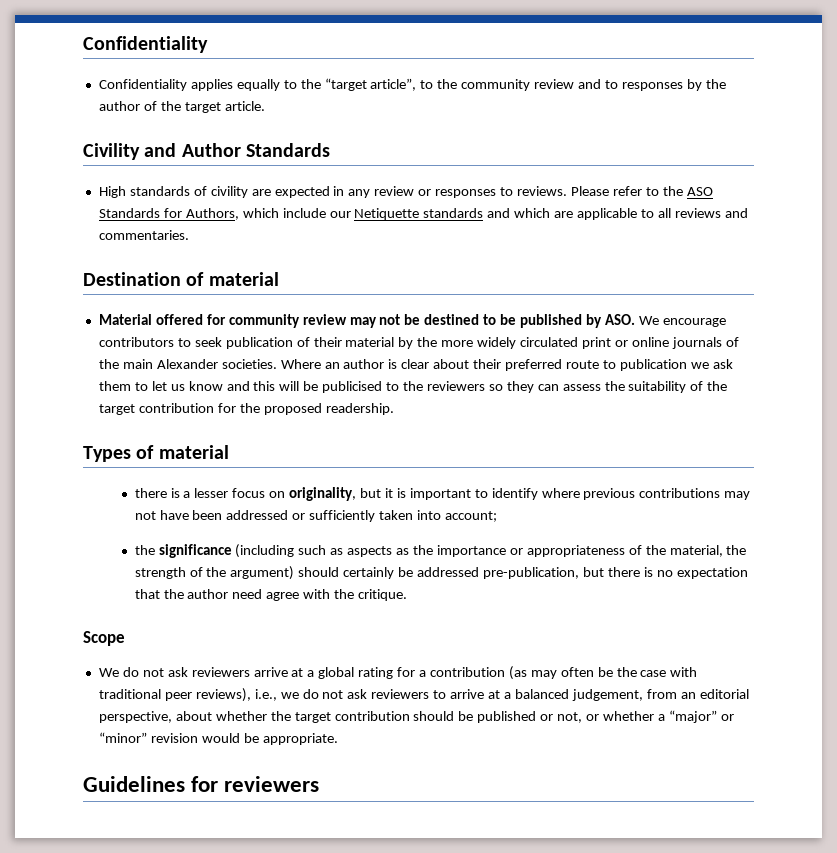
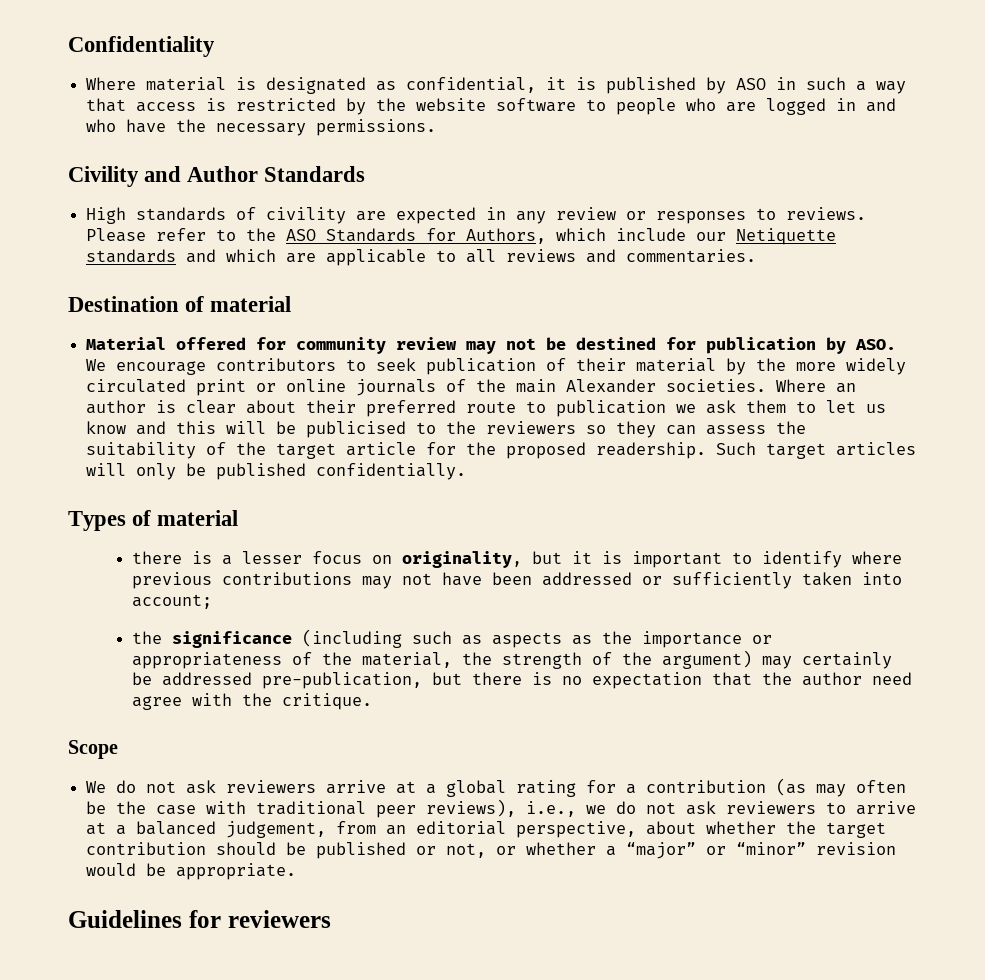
[98,78,726,91] [98,101,265,113] Confidentiality applies equally to the “target article”, to the community review and to responses by the author of the target article. -> [86,77,907,94] [86,98,897,115] [86,119,437,136] Where material is designated as confidential, it is published by ASO in such a way that access is restricted by the website software to people who are logged in and who have the necessary permissions.
[483,314,583,328] to be published -> [666,337,817,354] for publication
[138,403,214,413] contribution -> [346,442,417,456] article
(394, 409) none -> [716,442,917,459] [86,463,467,480] Such target articles will only be published confidentially.
[298,567,340,577] should -> [761,656,792,669] may

